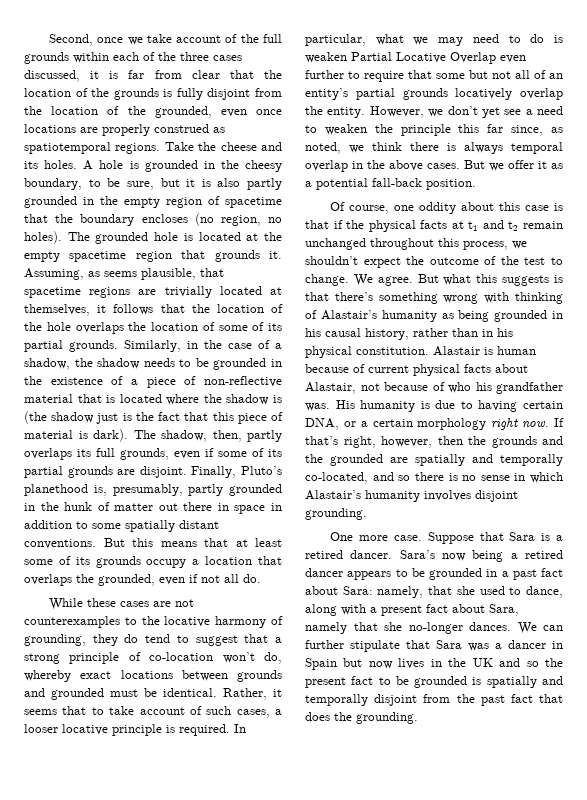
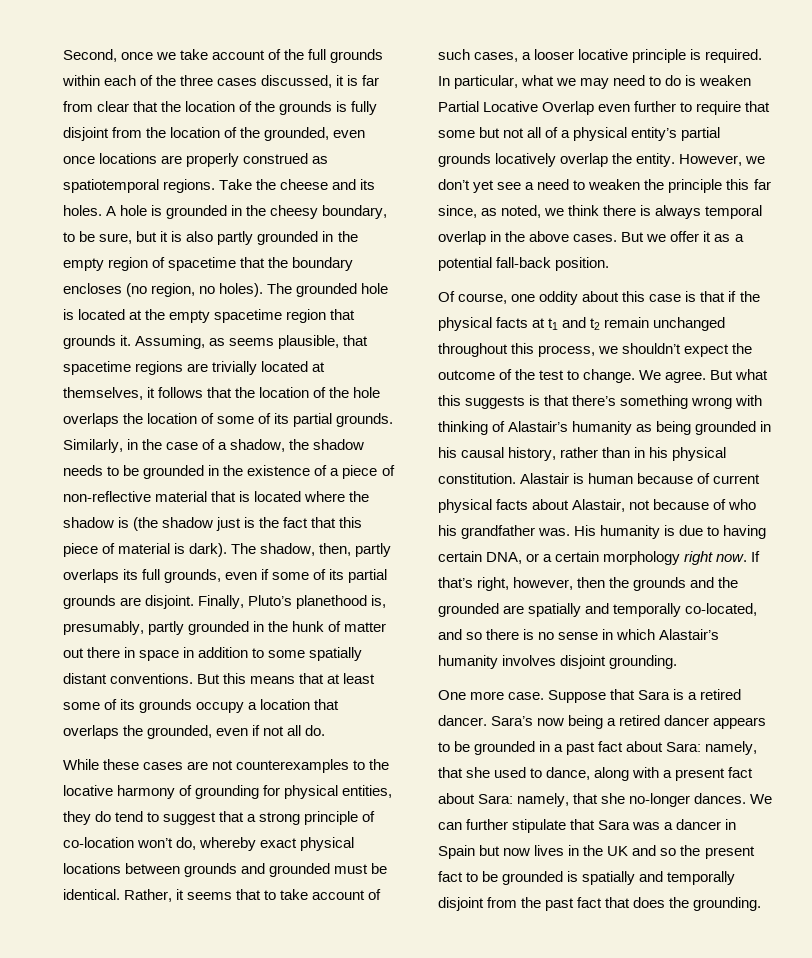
[24,634,86,646] grounding, -> [195,785,393,799] grounding for physical entities,
(112, 675) none -> [300,837,355,851] physical
[549,73,563,79] an -> [561,127,628,141] a physical
[489,604,519,616] [305,622,347,634] Sara, namely -> [478,793,570,807] Sara: namely,

